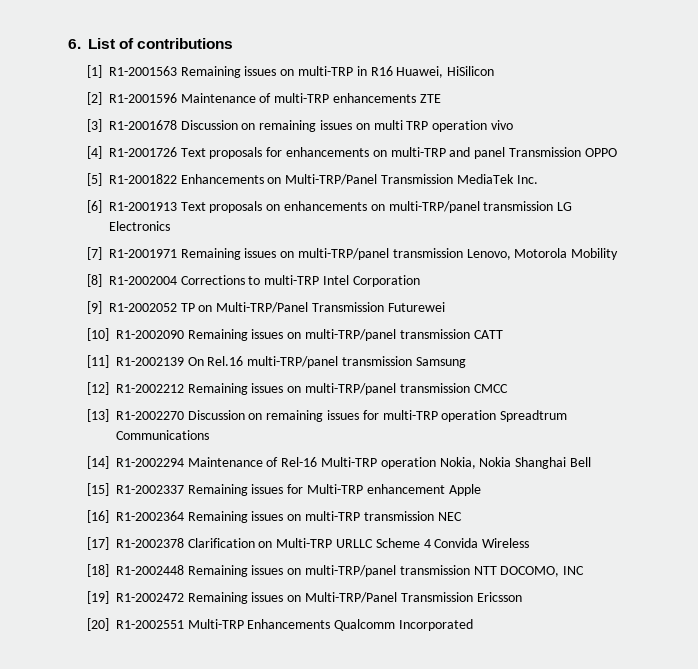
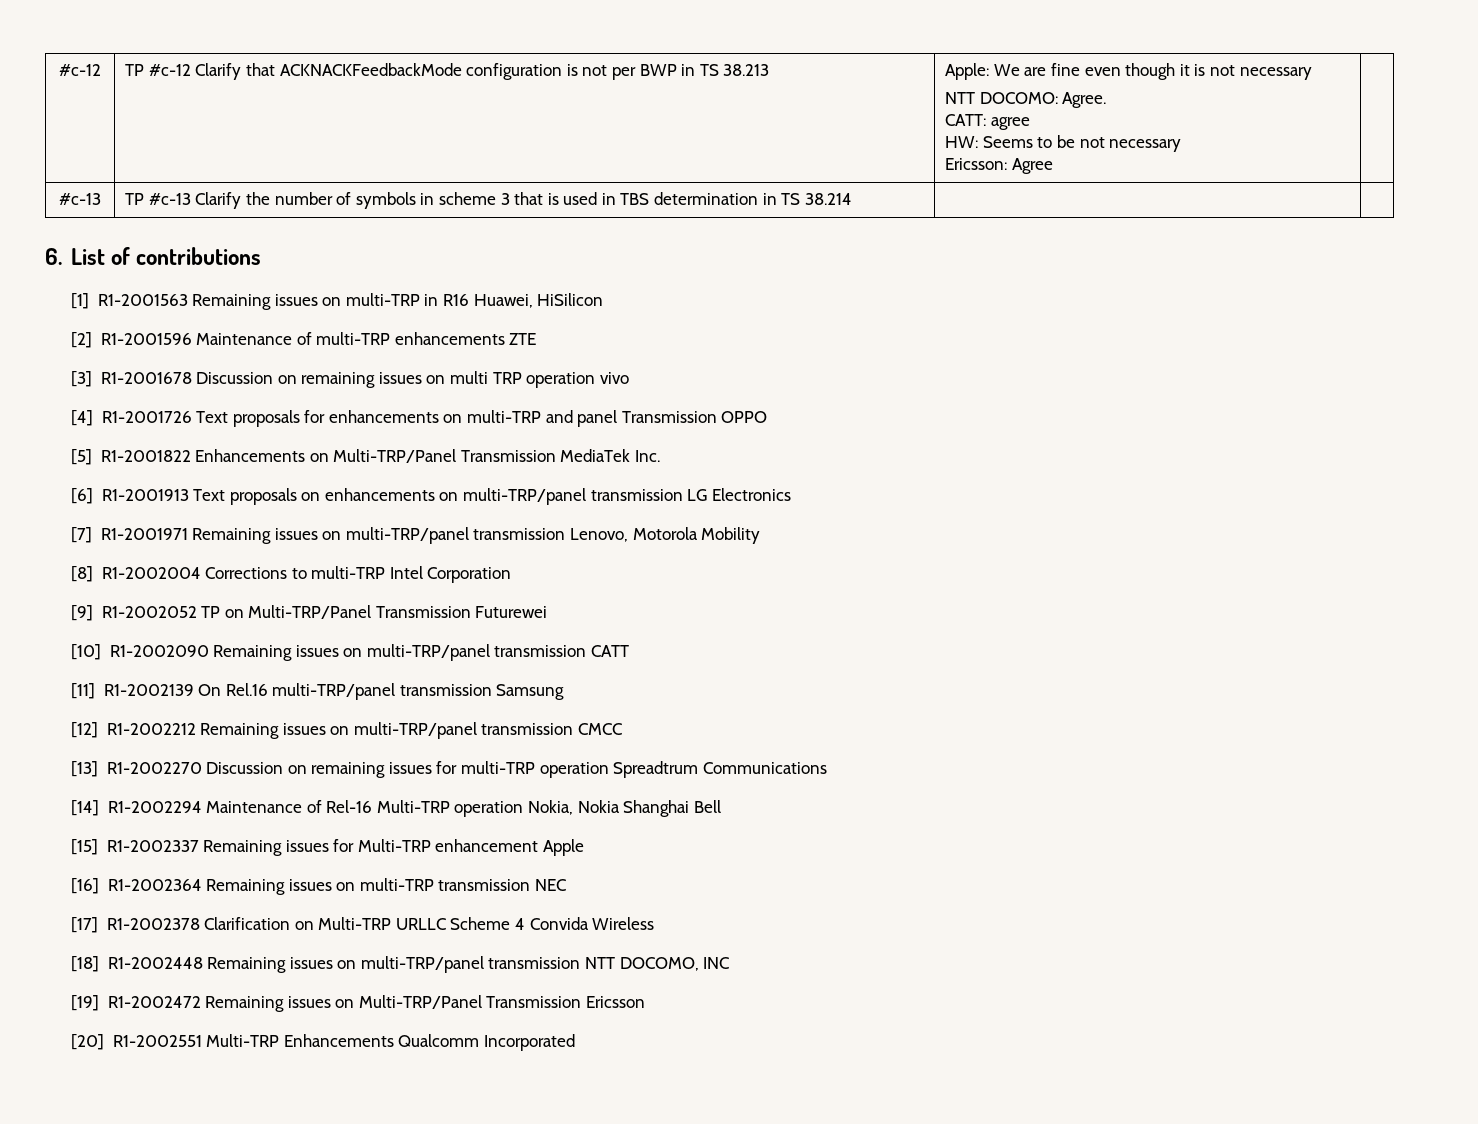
(68, 44) none -> [59,64,101,76] [125,63,770,80] [945,63,1312,80] [945,92,1107,108] [945,114,1030,130] [945,135,1182,152] [945,158,1053,174] [59,193,101,205] [125,192,852,209] #c-12 | TP #c-12 Clarify that ACKNACKFeedbackMode configuration is not per BWP in TS 38.213 | Apple: We are fine even though it is not necessary // NTT DOCOMO: Agree. // CATT: agree // HW: Seems to be not necessary // Ericsson: Agree | // #c-13 | TP #c-13 Clarify the number of symbols in scheme 3 that is used in TBS determination in TS 38.214 | | //

